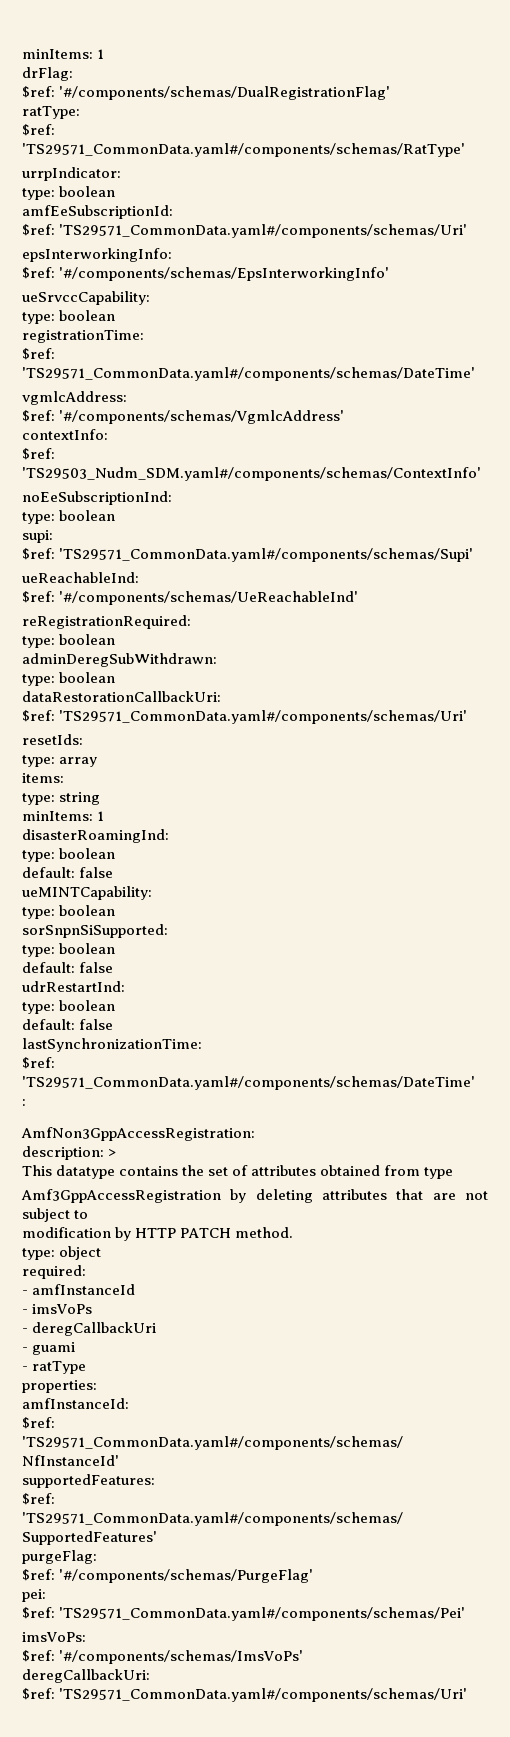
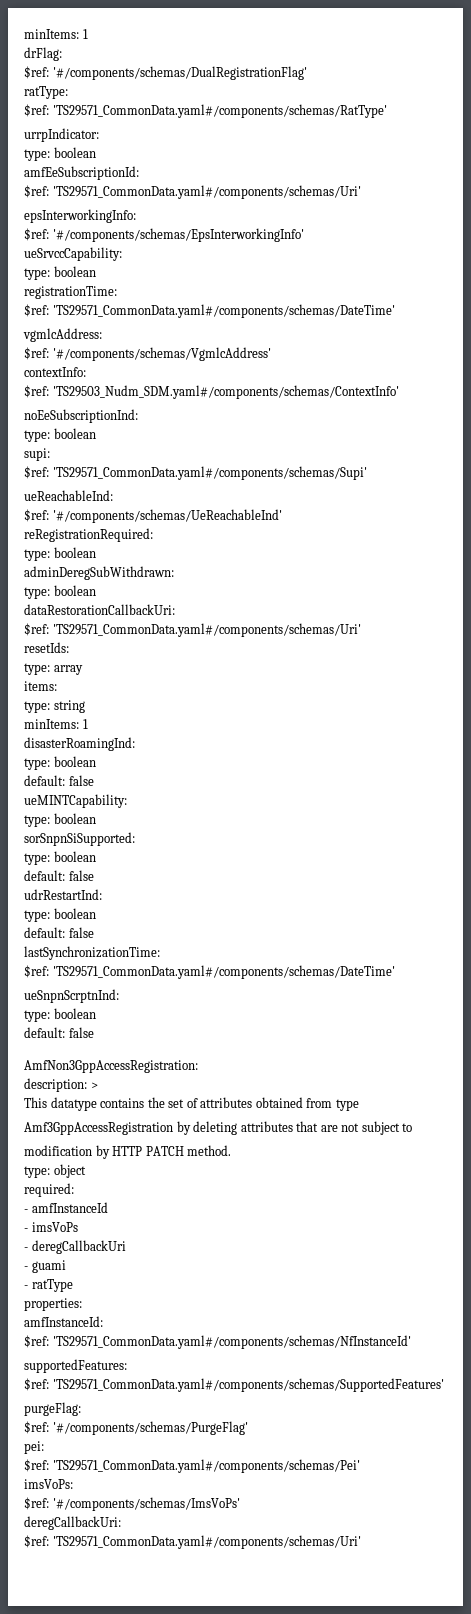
[22,1099,26,1106] : -> [24,989,119,1003] [24,1008,96,1022] [24,1027,94,1038] ueSnpnScrptnInd: // type: boolean // default: false

